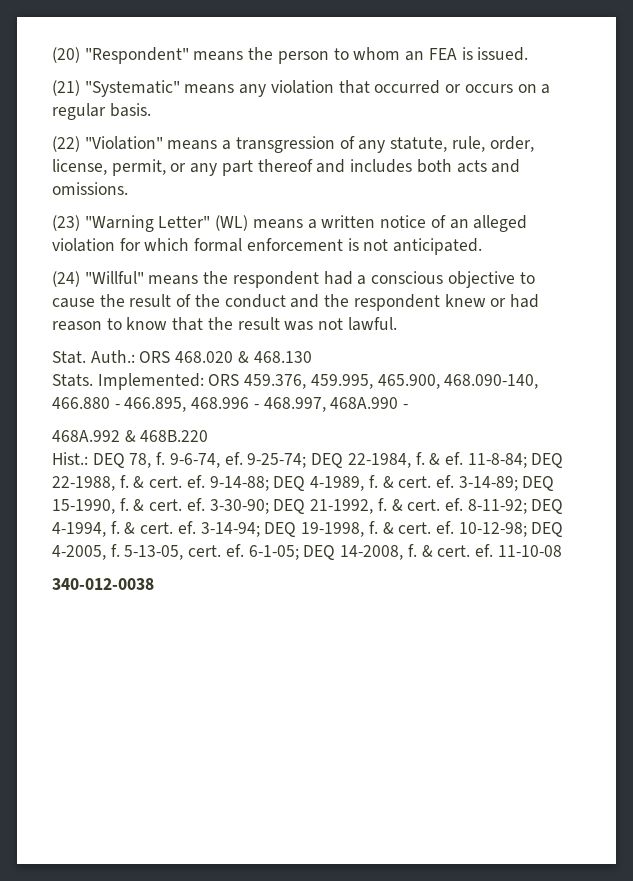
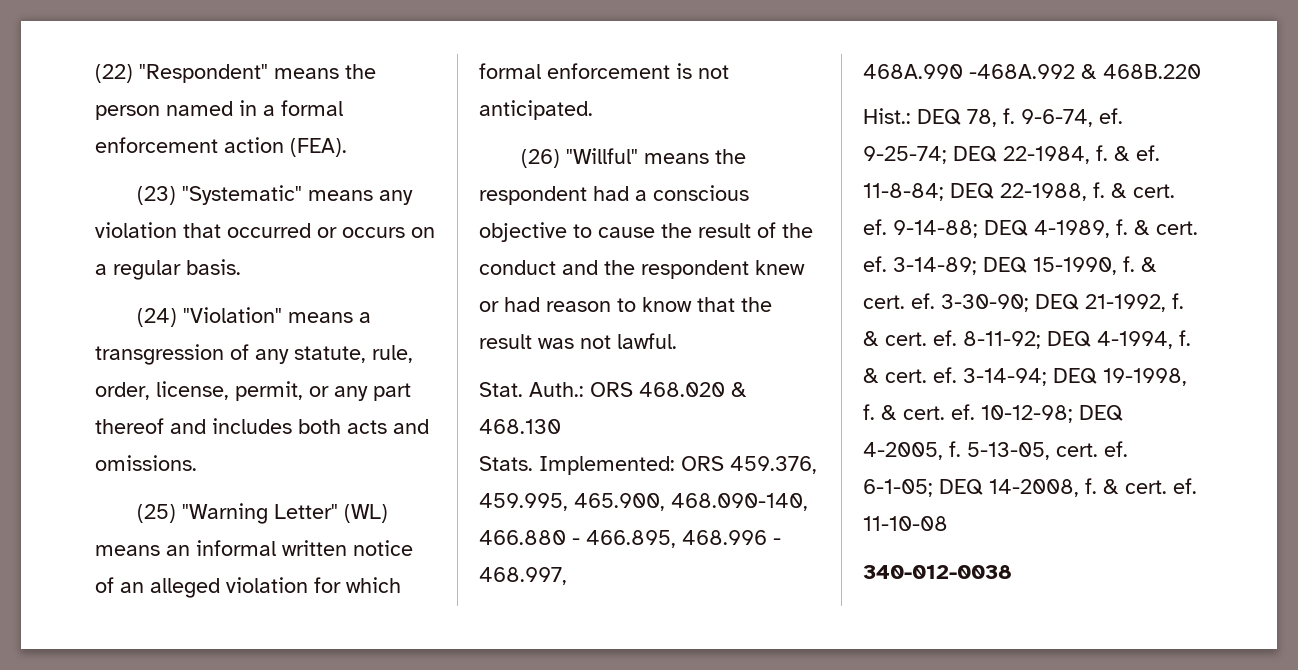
[52,47,80,63] (20) -> [95,64,133,83] (22)
[333,47,529,61] [52,80,80,96] to whom an FEA is issued. // (21) -> [166,100,343,116] [95,137,347,157] [137,186,177,205] named in a formal enforcement action (FEA). // (23)
[52,136,80,152] (22) -> [137,308,178,327] (24)
[52,215,80,231] (23) -> [137,504,177,523] (25)
[307,219,317,229] a -> [166,540,276,556] an informal
[52,271,80,287] (24) -> [521,149,561,168] (26)
[330,397,409,409] [52,430,120,442] 468A.990 - // 468A.992 -> [863,64,1075,79] // 468A.990 -468A.992

